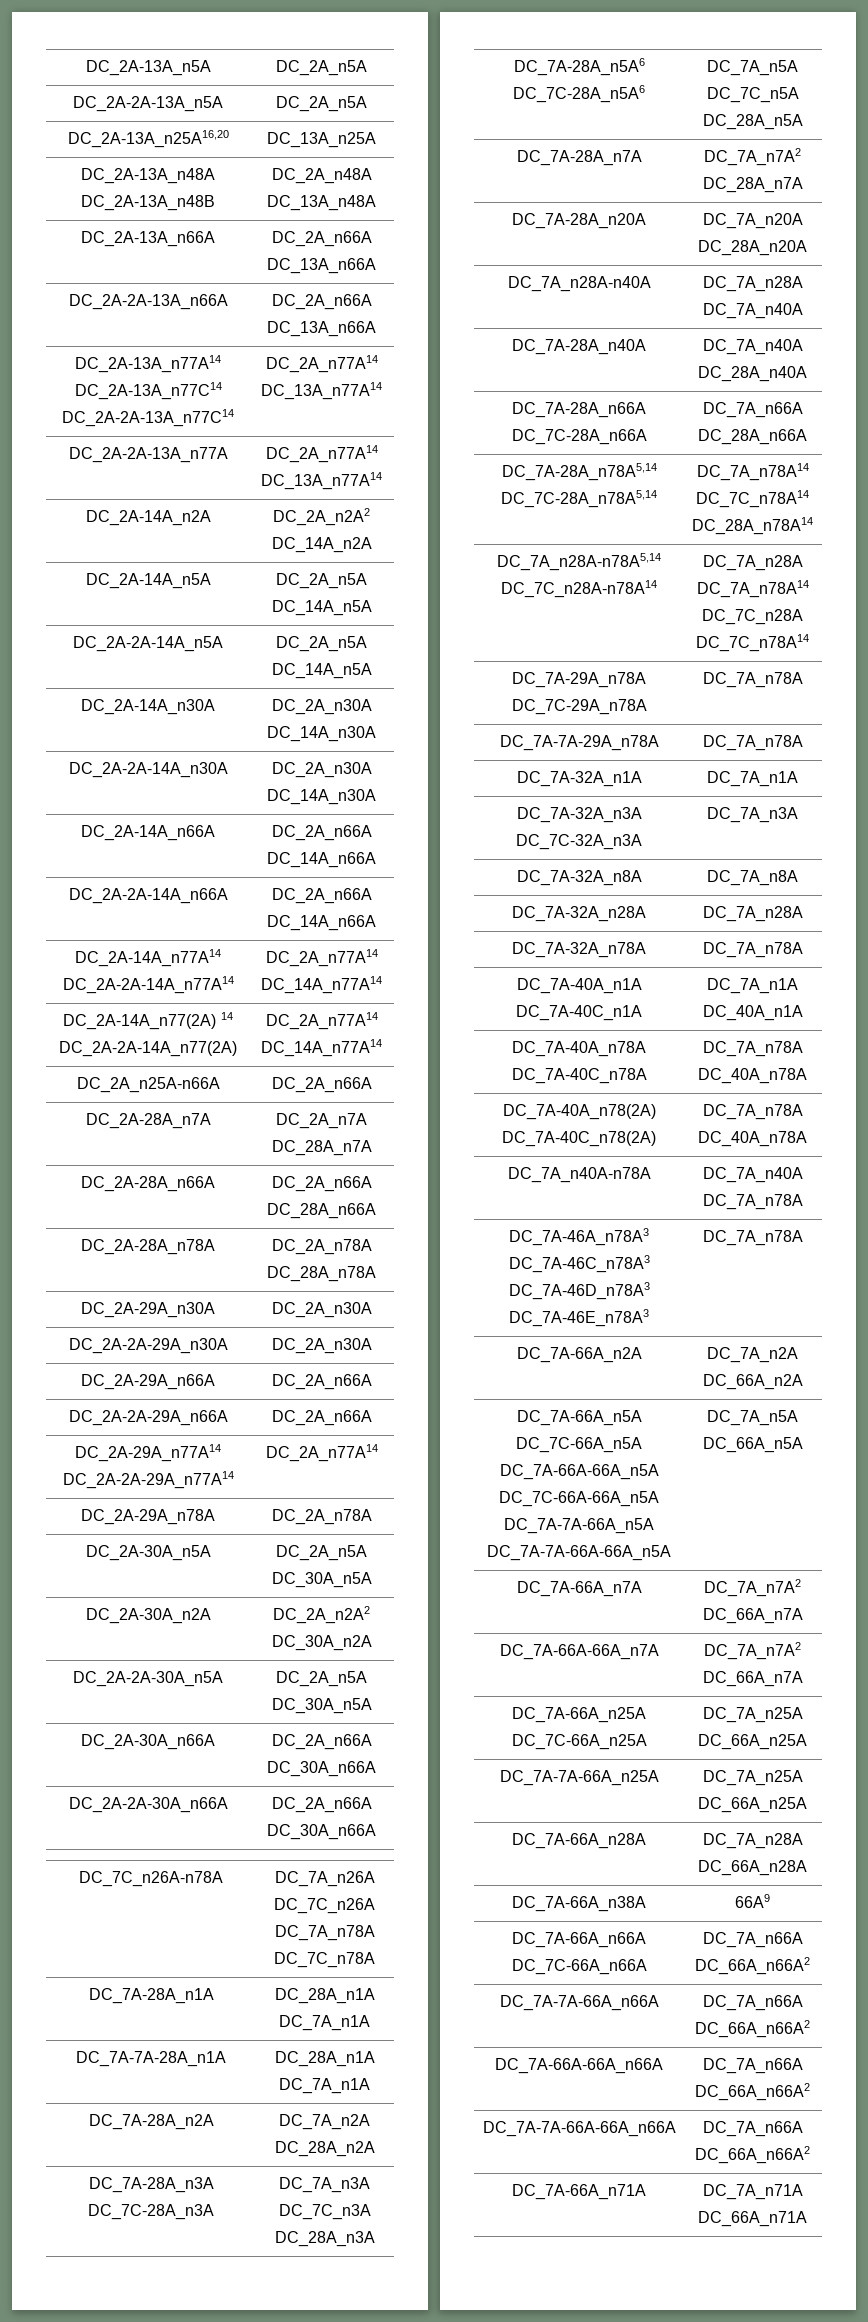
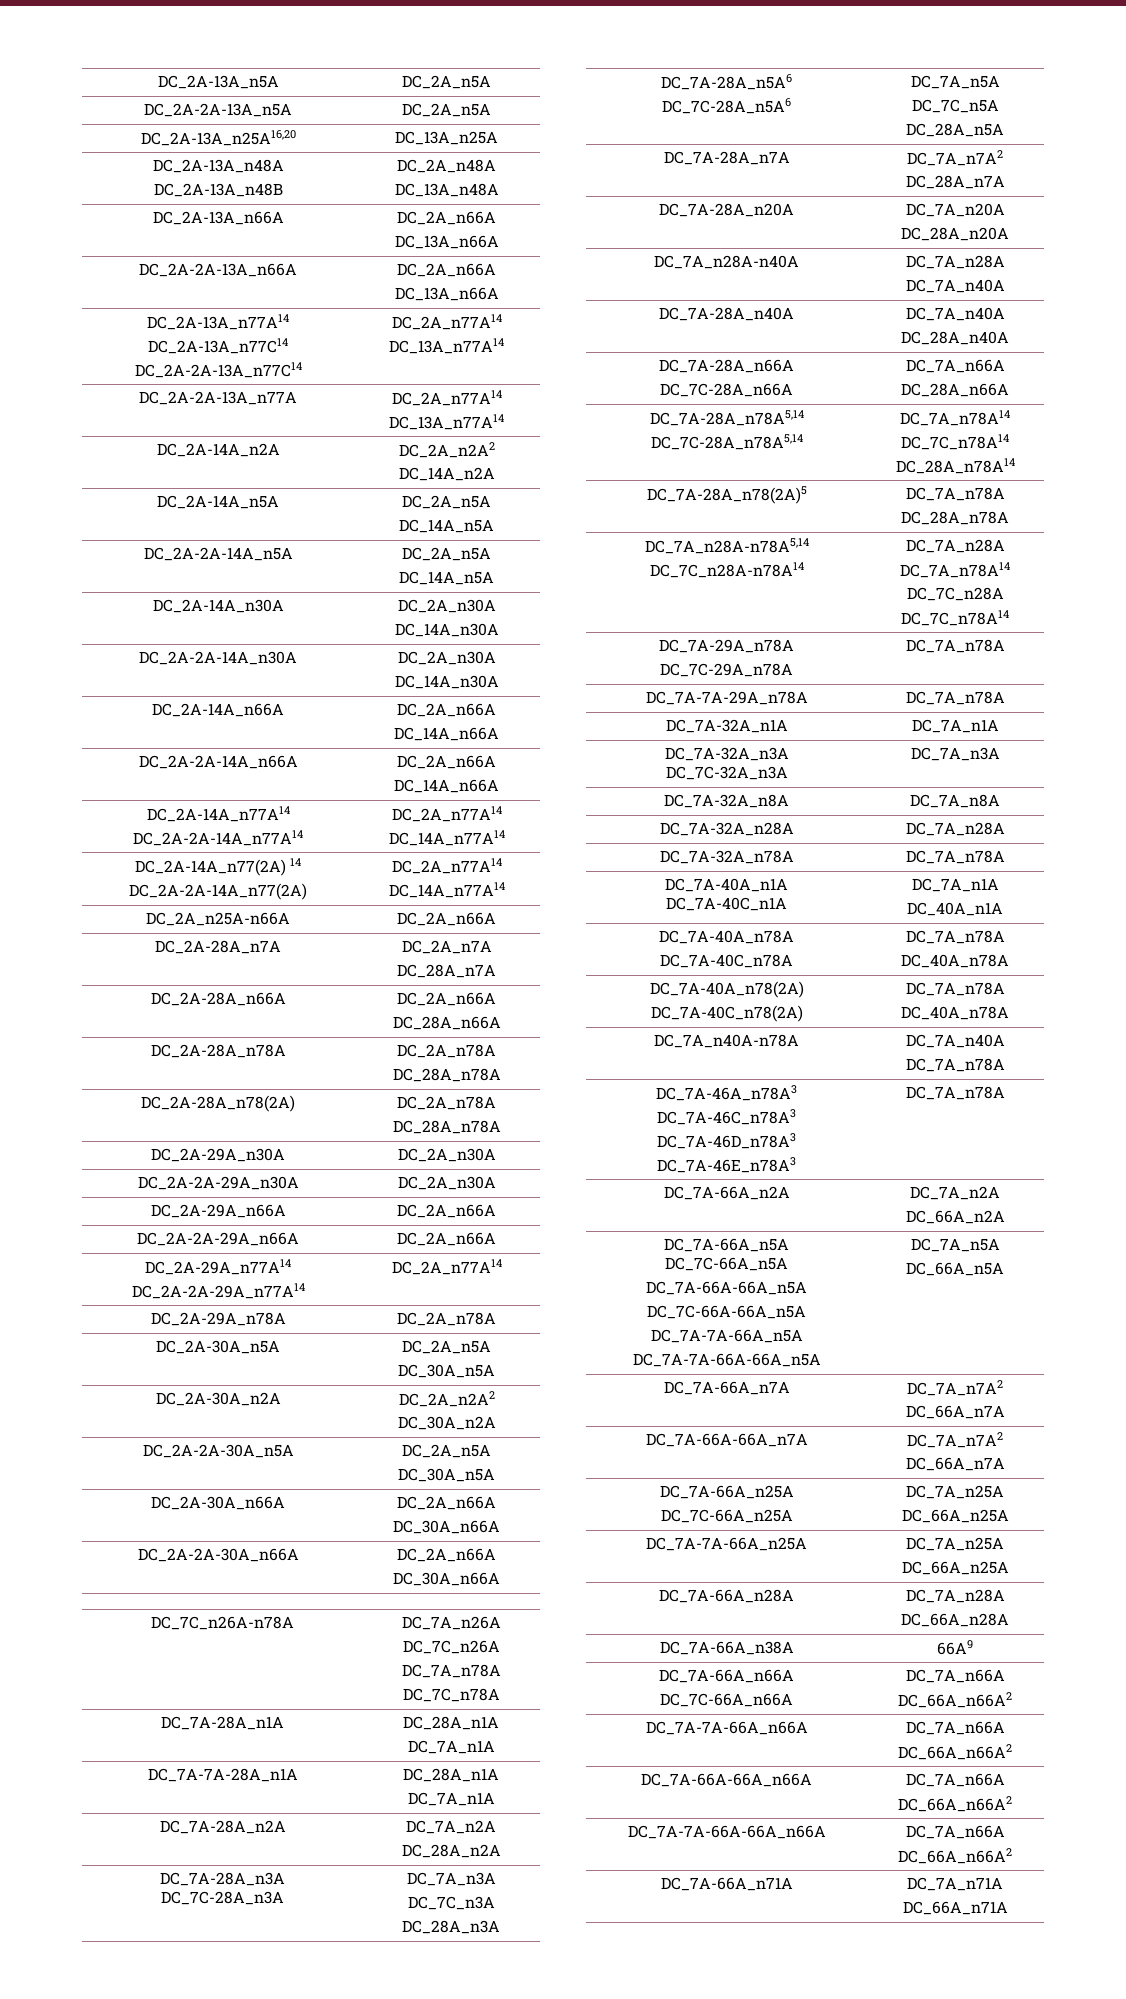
(376, 1274) none -> [141,1095,295,1112] [397,1096,496,1110] [392,1120,501,1134] // DC_2A-28A_n78(2A) | DC_2A_n78A // DC_28A_n78A
(813, 526) none -> [646,486,807,504] [905,487,1005,501] [901,511,1009,525] // DC_7A-28A_n78(2A)5 | DC_7A_n78A // DC_28A_n78A

